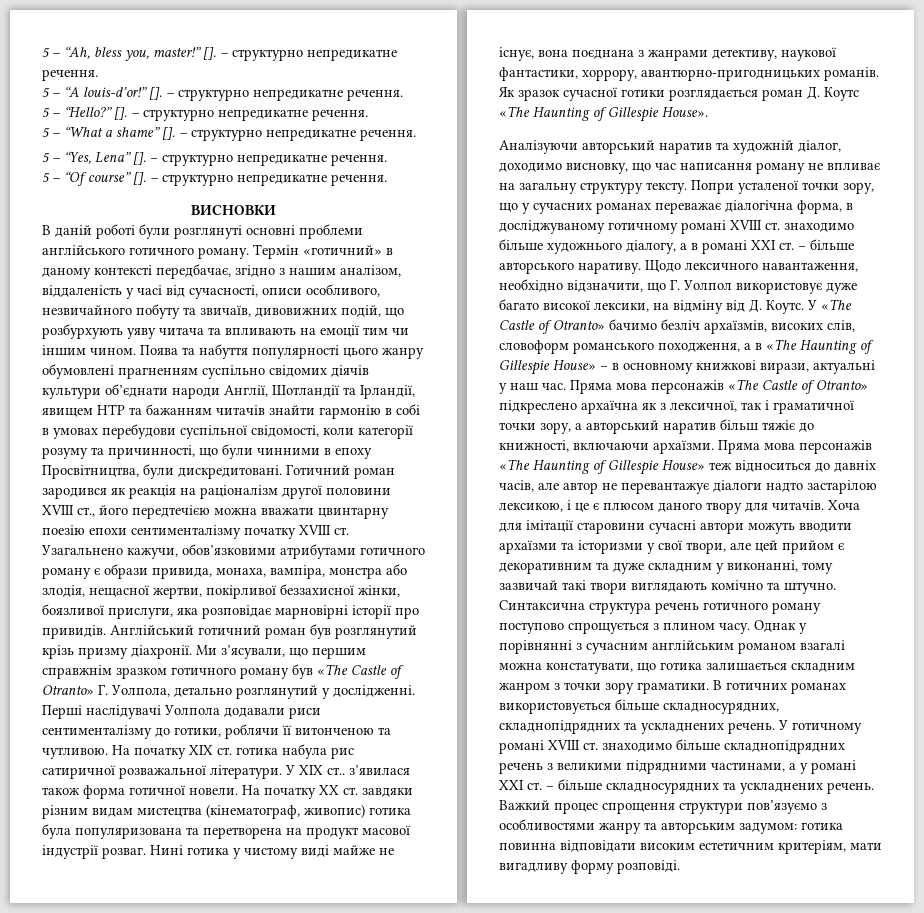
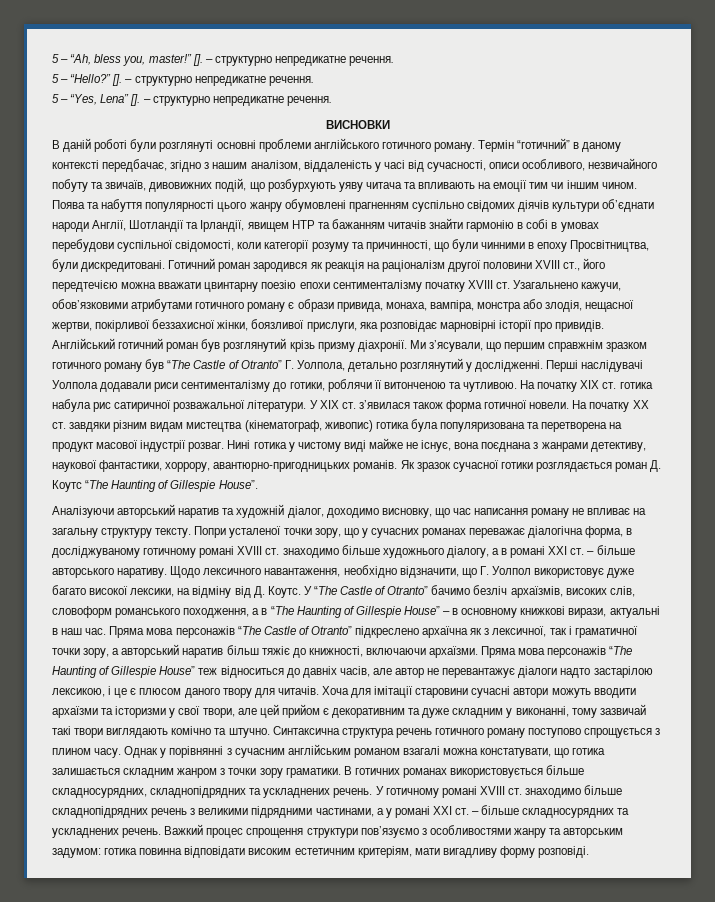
[42,86,403,101] // 5 – “A louis-d’or!” []. – структурно непредикатне речення. -> (395, 61) none
[42,126,416,141] // 5 – “What a shame” []. – структурно непредикатне речення. -> (314, 81) none
[42,171,387,186] // 5 – “Of course” []. – структурно непредикатне речення. -> (332, 101) none
[303,245,382,255] «готичний» -> [517,138,571,149] “готичний”
[317,664,404,679] [42,685,94,695] «The Castle of Otranto» -> [167,360,282,369] “The Castle of Otranto”
[327,767,345,775] ст.. -> [341,402,356,409] ст.
[499,106,708,122] «The Haunting of Gillespie House». -> [85,480,258,492] “The Haunting of Gillespie House”.
[821,299,852,310] [499,320,605,334] «The Castle of Otranto» -> [313,586,429,595] “The Castle of Otranto”
[766,339,874,354] [499,360,596,375] «The Haunting of Gillespie House» -> [270,606,440,618] “The Haunting of Gillespie House”
[499,383,507,394] у -> [52,628,58,635] в
[728,379,868,394] «The Castle of Otranto» -> [237,626,352,635] “The Castle of Otranto”
[499,459,705,475] «The Haunting of Gillespie House» -> [609,646,633,655] [52,666,196,678] “The Haunting of Gillespie House”

